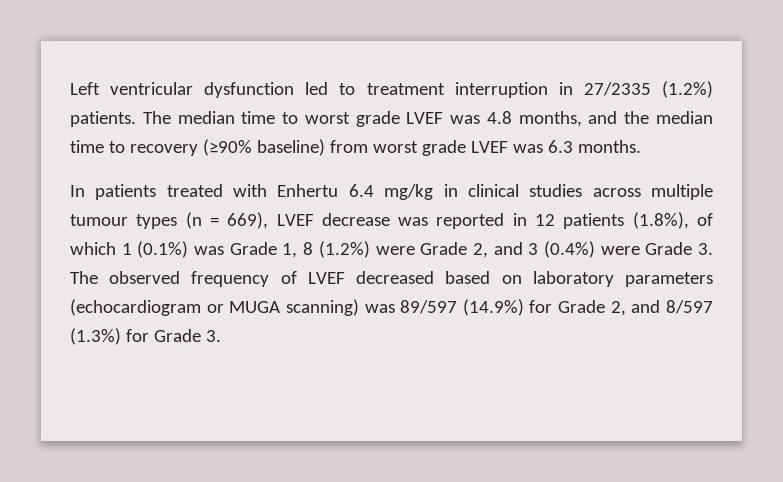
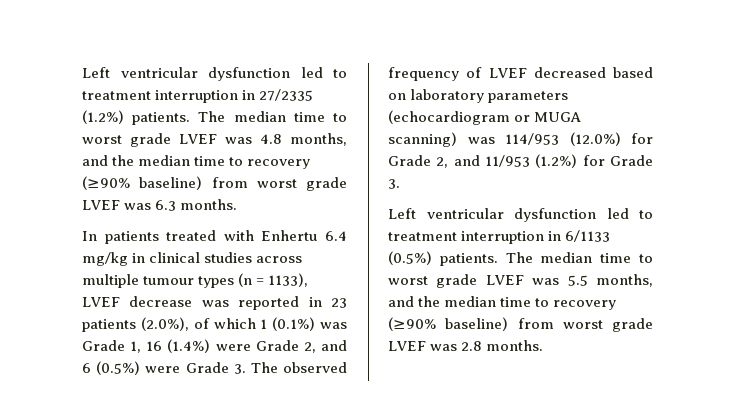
[227,212,269,229] 669), -> [268,273,309,287] 1133),
[535,212,689,229] 12 patients (1.8%), -> [331,298,347,308] [82,317,189,332] 23 patients (2.0%),
[303,241,370,258] 8 (1.2%) -> [146,339,211,353] 16 (1.4%)
[528,241,595,258] 3 (0.4%) -> [82,361,141,375] 6 (0.5%)
[400,299,524,316] 89/597 (14.9%) -> [505,132,621,146] 114/953 (12.0%)
[665,300,713,314] [70,328,121,345] 8/597 (1.3%) -> [485,154,578,168] 11/953 (1.2%)
(221, 336) none -> [388,208,653,222] [388,230,611,244] [388,251,653,266] [388,274,653,288] [388,296,617,310] [388,317,653,332] [388,340,544,351] // Left ventricular dysfunction led to treatment interruption in 6/1133 (0.5%) patients. The median time to worst grade LVEF was 5.5 months, and the median time to recovery (≥90% baseline) from worst grade LVEF was 2.8 months.

